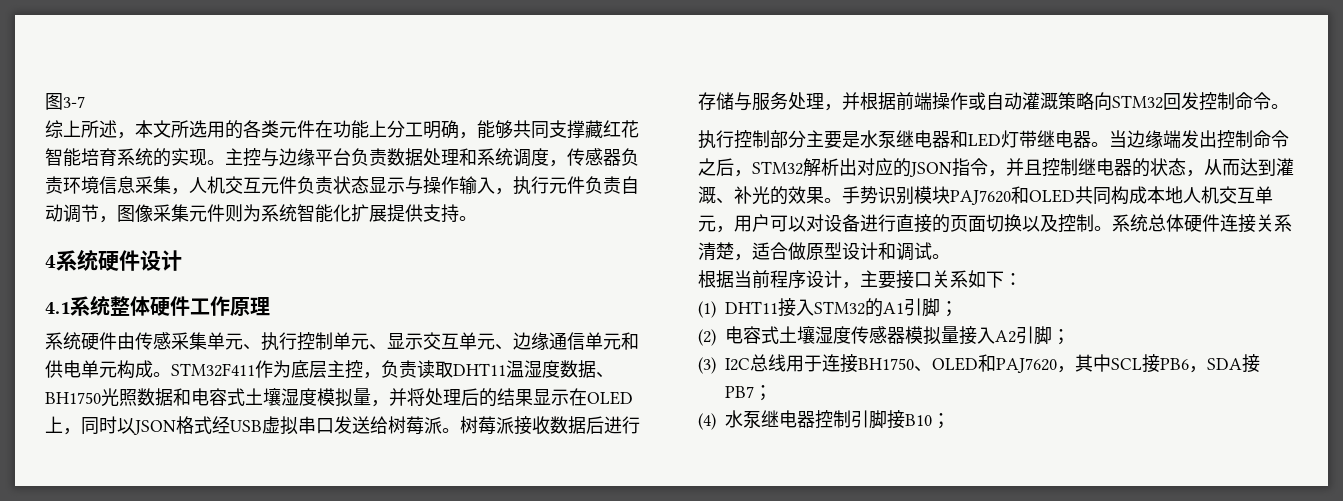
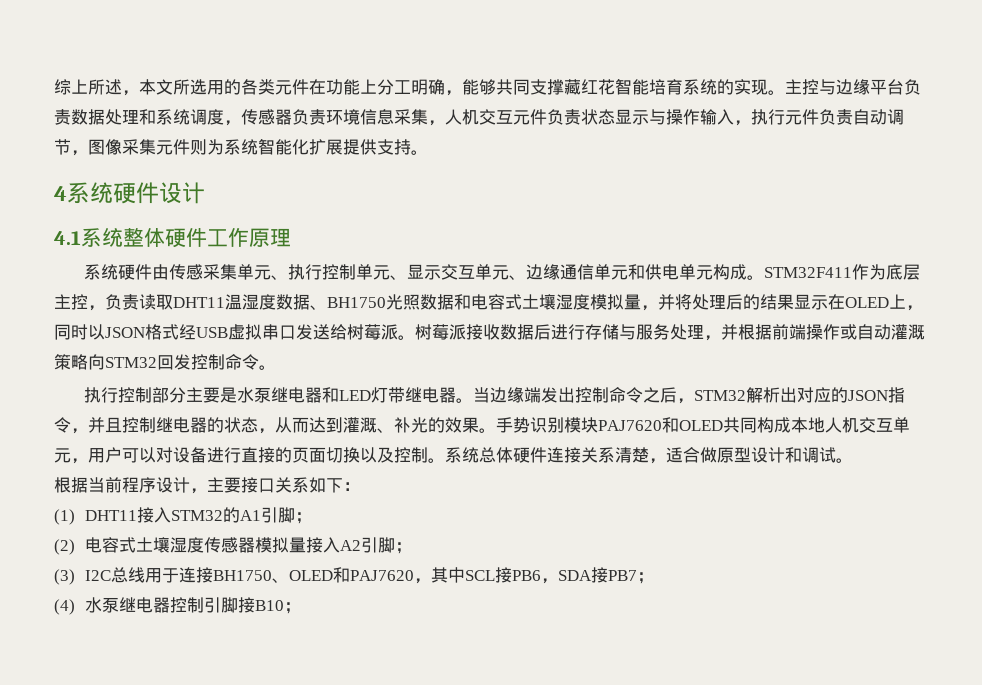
[45,93,85,110] 图3-7 // -> (54, 87) none

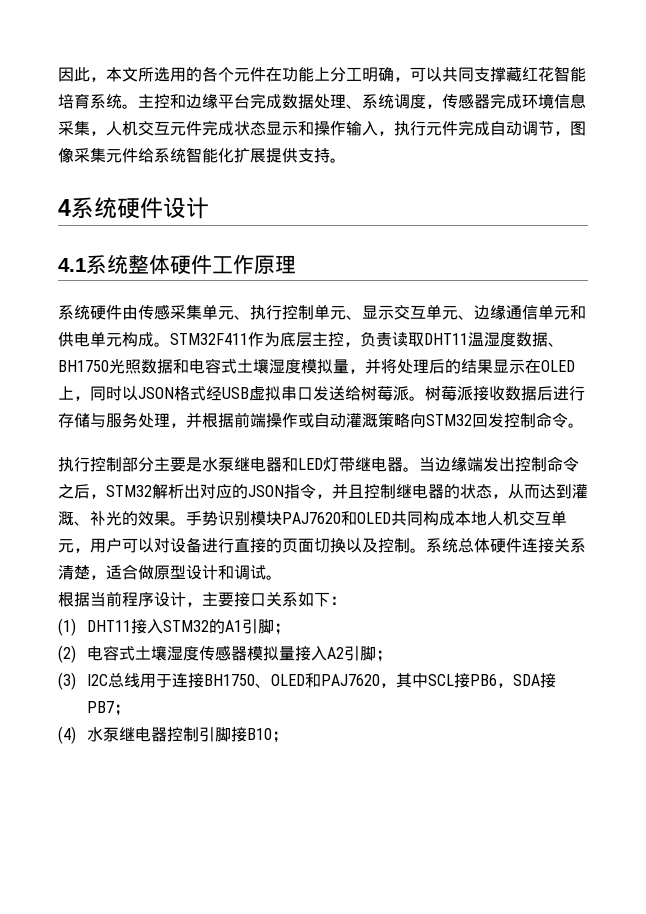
[54,79,122,95] 综上所述 -> [58,67,90,82] 因此
[258,79,275,95] 类 -> [218,67,234,82] 个
[462,79,496,95] 能够 -> [410,67,442,82] 可以
[717,79,836,95] 的实现。主控与 -> [122,94,186,109] 。主控和
[904,79,921,95] [54,109,71,125] 负责 -> [250,93,282,109] 完成
[139,109,156,125] 和 -> [346,104,362,109] 、
[292,109,326,125] 负责 -> [490,93,522,109] 完成
[547,109,581,125] 负责 -> [202,120,234,136] 完成
[649,109,666,125] 与 -> [298,121,314,136] 和
[819,109,853,125] 负责 -> [458,120,490,136] 完成
[190,139,224,155] 则为 -> [138,147,154,163] 给

